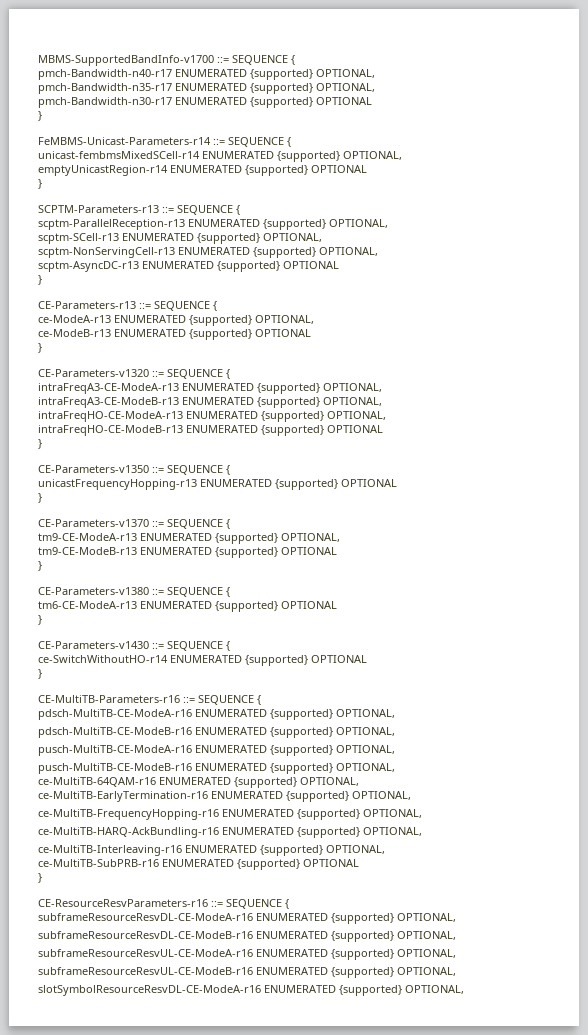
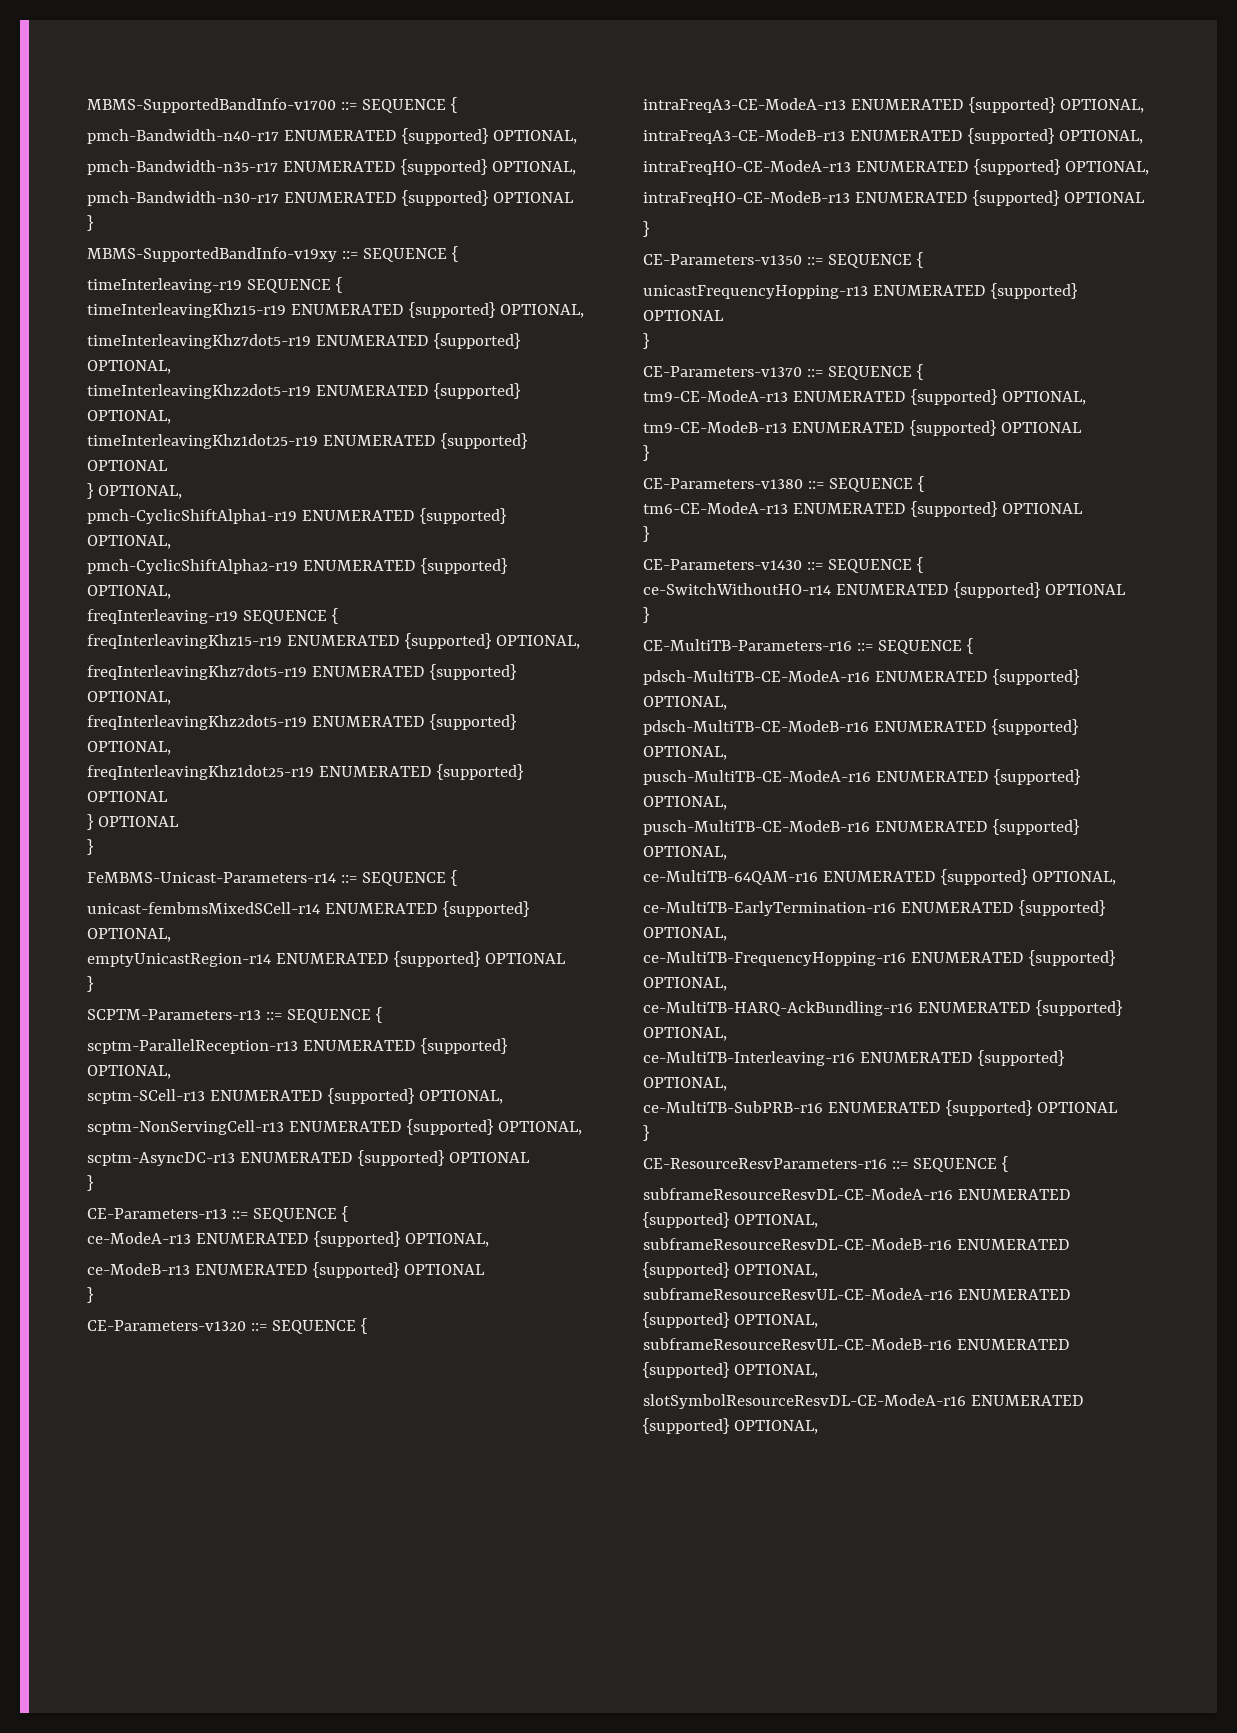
(42, 116) none -> [87,246,458,262] [87,277,342,293] [87,302,584,318] [87,333,520,349] [87,360,171,374] [87,383,520,399] [87,410,171,424] [87,433,527,449] [87,460,168,471] [87,483,182,499] [87,508,506,524] [87,535,171,549] [87,558,507,574] [87,585,171,599] [87,608,338,624] [87,633,580,649] [87,664,516,680] [87,691,171,705] [87,714,516,730] [87,741,171,755] [87,764,523,780] [87,791,168,802] [87,814,179,830] [87,839,93,855] // MBMS-SupportedBandInfo-v19xy ::= SEQUENCE { // timeInterleaving-r19 SEQUENCE { // timeInterleavingKhz15-r19 ENUMERATED {supported} OPTIONAL, // timeInterleavingKhz7dot5-r19 ENUMERATED {supported} OPTIONAL, // timeInterleavingKhz2dot5-r19 ENUMERATED {supported} OPTIONAL, // timeInterleavingKhz1dot25-r19 ENUMERATED {supported} OPTIONAL // } OPTIONAL, // pmch-CyclicShiftAlpha1-r19 ENUMERATED {supported} OPTIONAL, // pmch-CyclicShiftAlpha2-r19 ENUMERATED {supported} OPTIONAL, // freqInterleaving-r19 SEQUENCE { // freqInterleavingKhz15-r19 ENUMERATED {supported} OPTIONAL, // freqInterleavingKhz7dot5-r19 ENUMERATED {supported} OPTIONAL, // freqInterleavingKhz2dot5-r19 ENUMERATED {supported} OPTIONAL, // freqInterleavingKhz1dot25-r19 ENUMERATED {supported} OPTIONAL // } OPTIONAL // }

